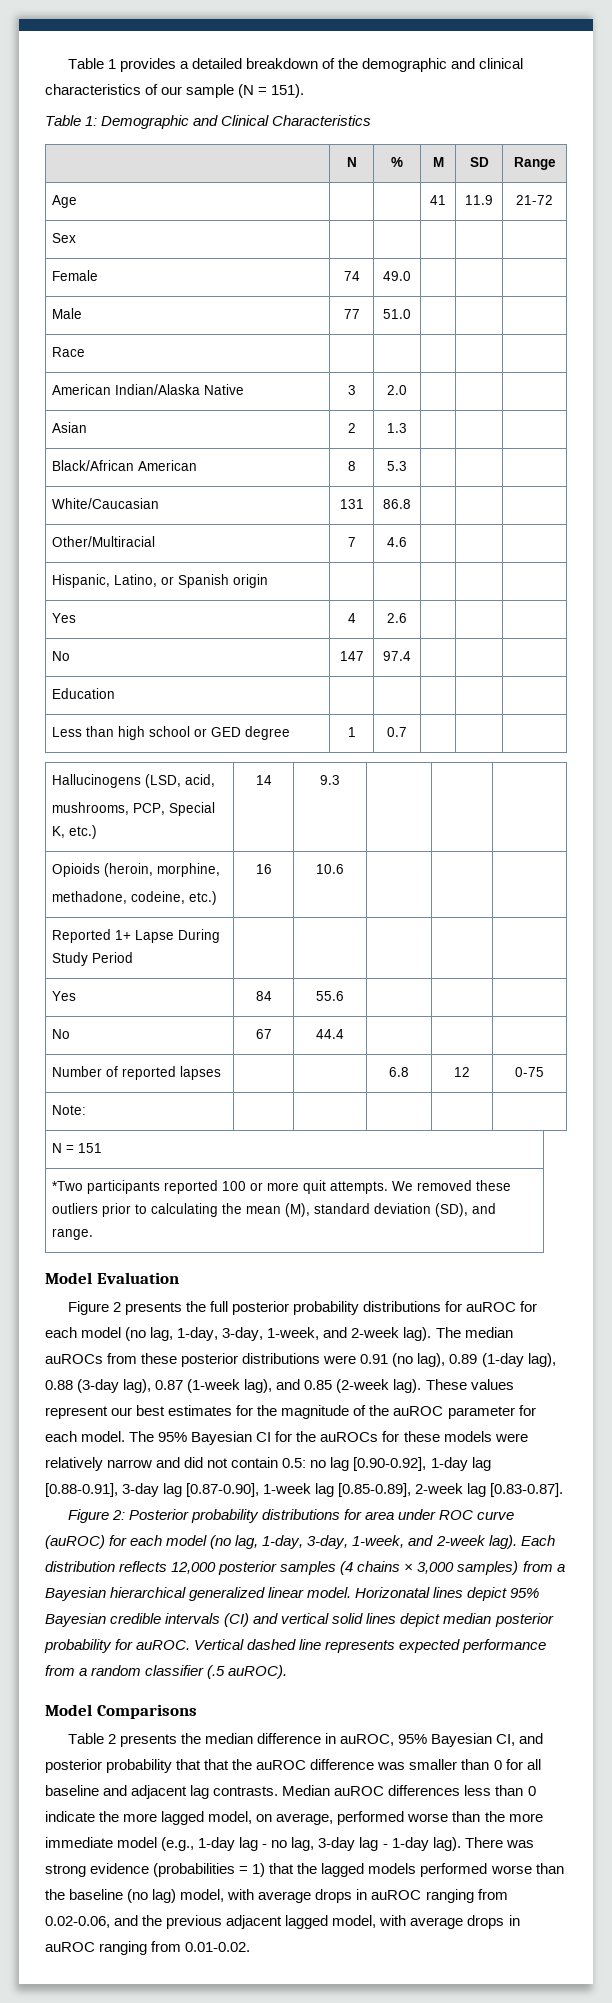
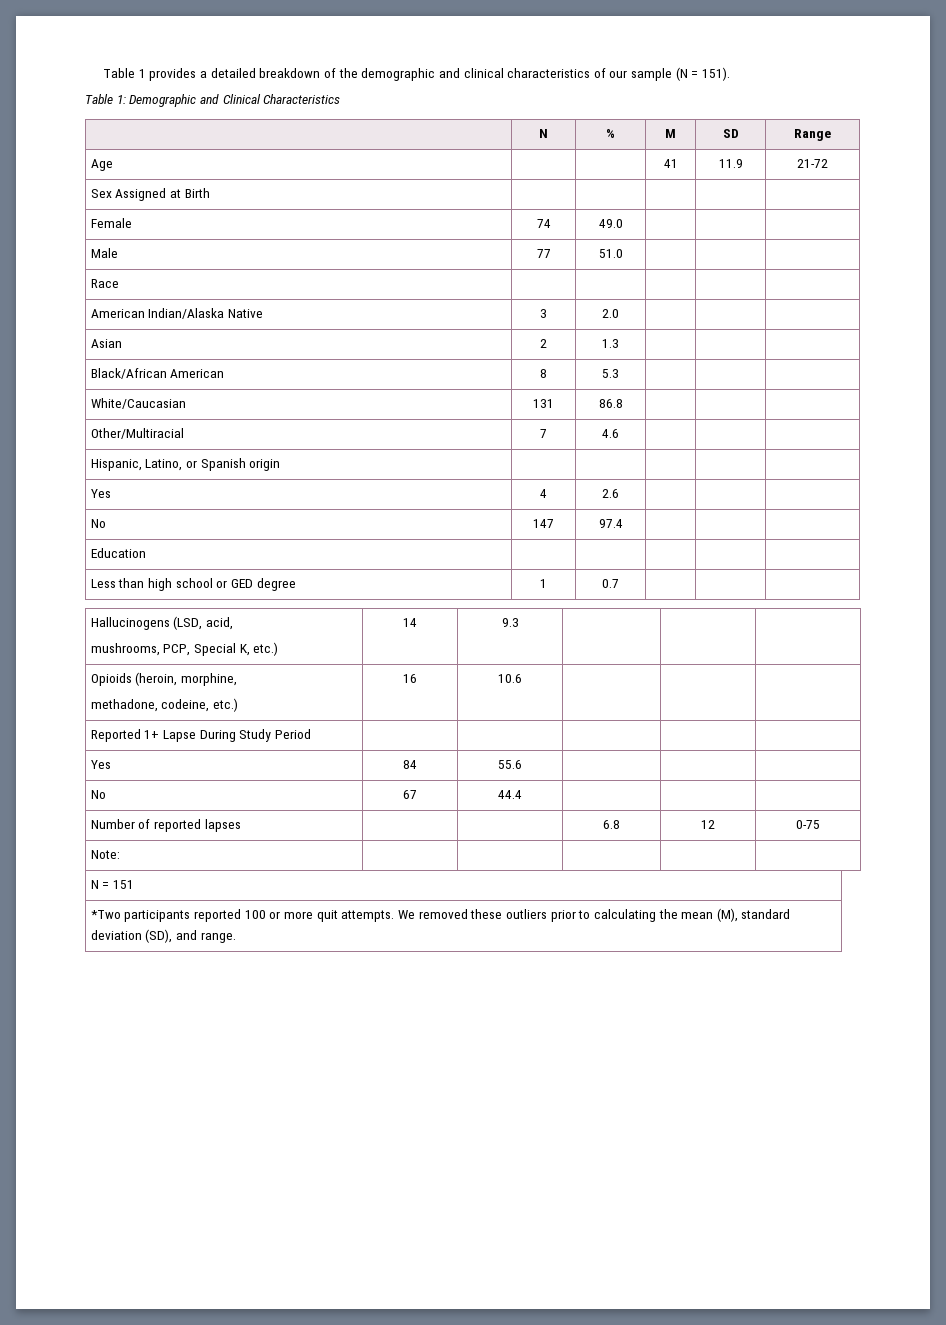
(77, 238) none -> [115,188,210,201] Assigned at Birth
[45,1272,179,1284] [67,1301,538,1315] [45,1327,513,1341] [45,1353,556,1367] [45,1379,514,1393] [45,1405,536,1419] [45,1431,528,1445] [45,1457,491,1471] [45,1483,564,1497] [67,1509,515,1523] [45,1535,555,1549] [45,1561,565,1575] [45,1587,540,1601] [45,1613,554,1627] [44,1639,547,1653] [45,1665,288,1679] [45,1704,197,1719] [67,1733,544,1747] [45,1759,541,1773] [45,1785,536,1799] [45,1811,543,1825] [45,1837,534,1851] [45,1863,564,1877] [45,1889,508,1903] [45,1915,520,1929] [45,1941,251,1955] // Model Evaluation // Figure 2 presents the full posterior probability distributions for auROC for each model (no lag, 1-day, 3-day, 1-week, and 2-week lag). The median auROCs from these posterior distributions were 0.91 (no lag), 0.89 (1-day lag), 0.88 (3-day lag), 0.87 (1-week lag), and 0.85 (2-week lag). These values represent our best estimates for the magnitude of the auROC parameter for each model. The 95% Bayesian CI for the auROCs for these models were relatively narrow and did not contain 0.5: no lag [0.90-0.92], 1-day lag [0.88-0.91], 3-day lag [0.87-0.90], 1-week lag [0.85-0.89], 2-week lag [0.83-0.87]. // Figure 2: Posterior probability distributions for area under ROC curve (auROC) for each model (no lag, 1-day, 3-day, 1-week, and 2-week lag). Each distribution reflects 12,000 posterior samples (4 chains × 3,000 samples) from a Bayesian hierarchical generalized linear model. Horizonatal lines depict 95% Bayesian credible intervals (CI) and vertical solid lines depict median posterior probability for auROC. Vertical dashed line represents expected performance from a random classifier (.5 auROC). // Model Comparisons // Table 2 presents the median difference in auROC, 95% Bayesian CI, and posterior probability that that the auROC difference was smaller than 0 for all baseline and adjacent lag contrasts. Median auROC differences less than 0 indicate the more lagged model, on average, performed worse than the more immediate model (e.g., 1-day lag - no lag, 3-day lag - 1-day lag). There was strong evidence (probabilities = 1) that the lagged models performed worse than the baseline (no lag) model, with average drops in auROC ranging from 0.02-0.06, and the previous adjacent lagged model, with average drops in auROC ranging from 0.01-0.02. -> (236, 937) none

